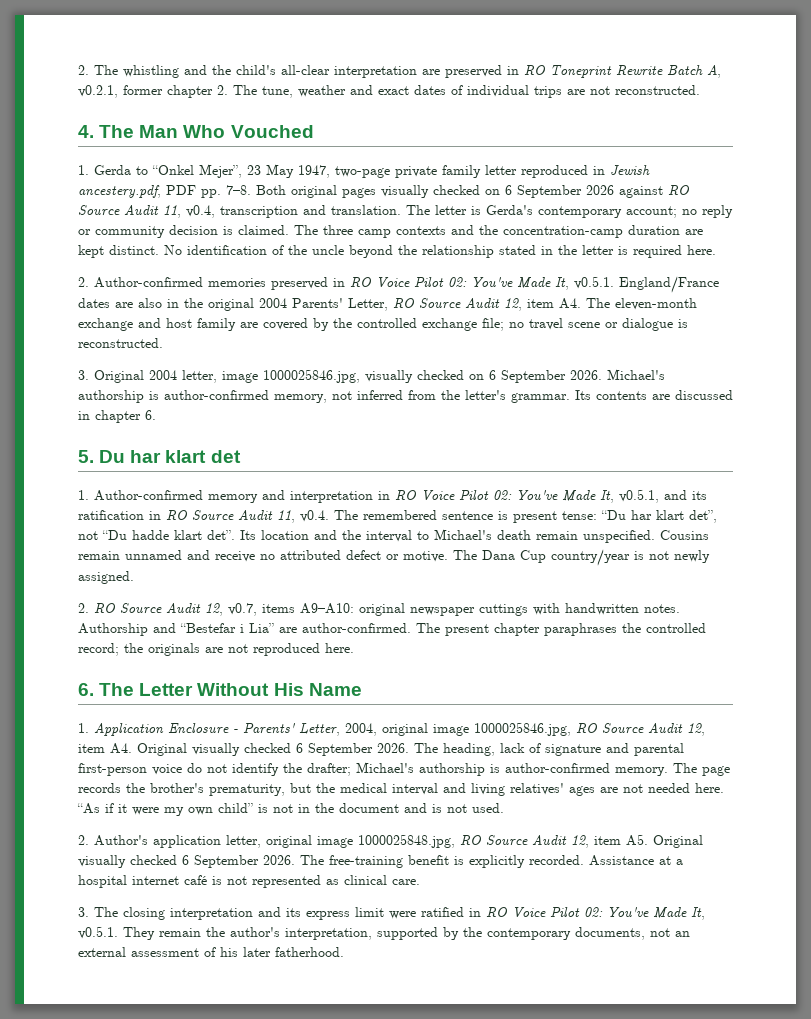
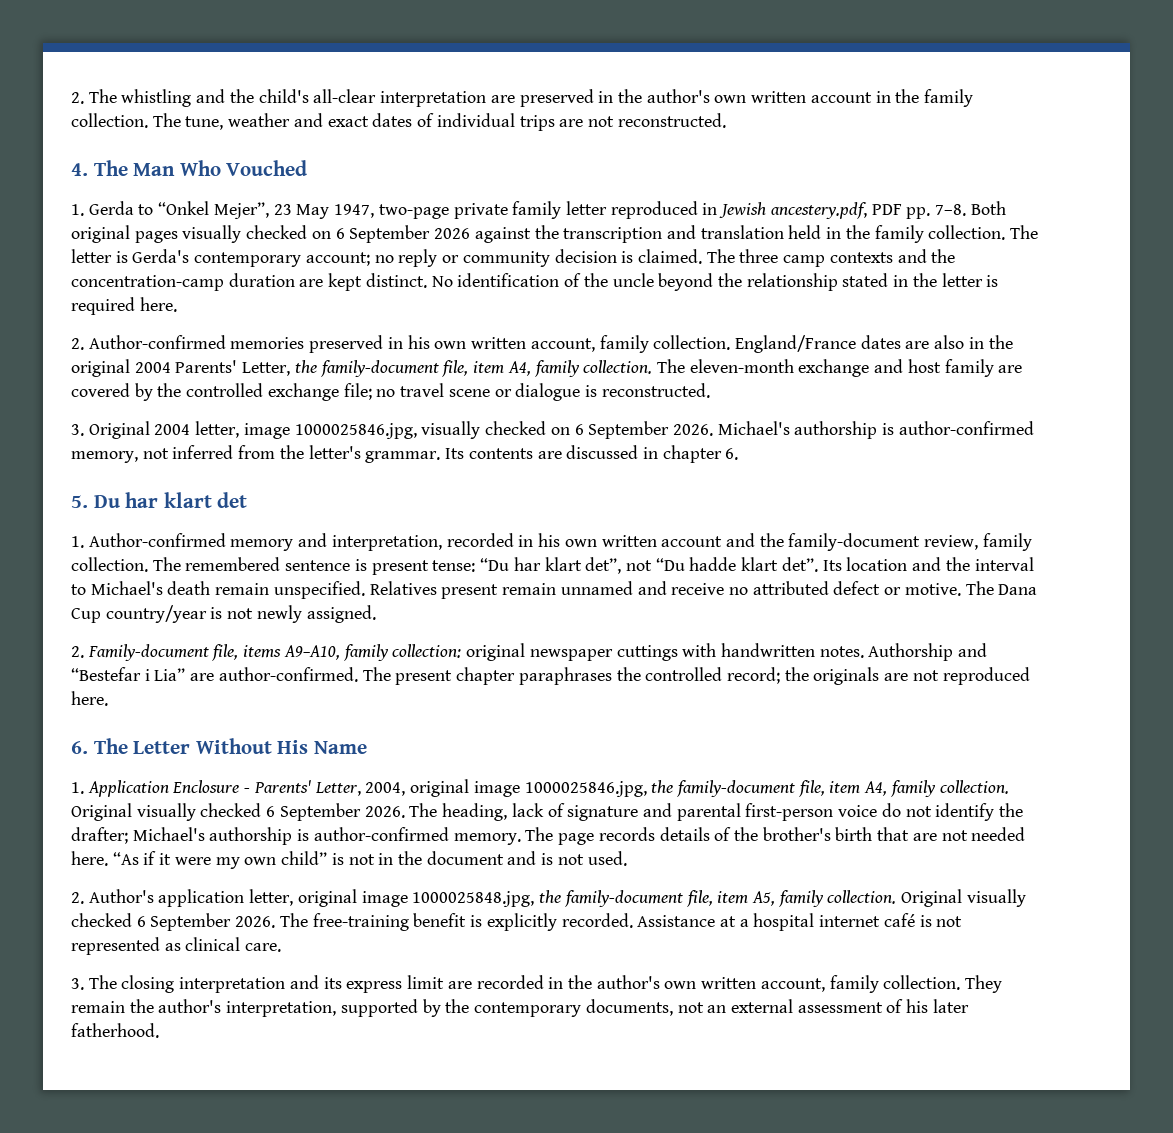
[524,65,721,78] [78,85,228,98] RO Toneprint Rewrite Batch A, v0.2.1, former chapter 2. -> [617,89,974,107] [71,113,148,128] the author's own written account in the family collection.
[668,185,690,195] [78,205,401,218] RO Source Audit 11, v0.4, transcription and translation. -> [534,225,1006,243] the transcription and translation held in the family collection.
[350,276,614,290] RO Voice Pilot 02: You've Made It, v0.5.1. -> [407,335,731,353] his own written account, family collection.
[393,298,581,311] RO Source Audit 12, item A4. -> [294,360,653,377] the family-document file, item A4, family collection.
[290,489,707,503] [78,510,329,523] interpretation in RO Voice Pilot 02: You've Made It, v0.5.1, and its ratification in RO Source Audit 11, v0.4. -> [331,533,1032,551] [71,557,148,572] interpretation, recorded in his own written account and the family-document review, family collection.
[660,530,709,540] Cousins -> [369,581,499,599] Relatives present
[94,603,354,616] RO Source Audit 12, v0.7, items A9–A10: -> [87,644,462,661] Family-document file, items A9–A10, family collection:
[576,723,705,736] [78,743,132,754] RO Source Audit 12, item A4. -> [651,780,1009,797] the family-document file, item A4, family collection.
[126,783,595,796] the brother's prematurity, but the medical interval and living relatives' ages -> [659,827,910,841] details of the brother's birth that
[460,834,648,848] RO Source Audit 12, item A5. -> [539,890,897,907] the family-document file, item A5, family collection.
[389,907,705,920] [78,926,118,939] were ratified in RO Voice Pilot 02: You've Made It, v0.5.1. -> [447,975,961,993] are recorded in the author's own written account, family collection.

